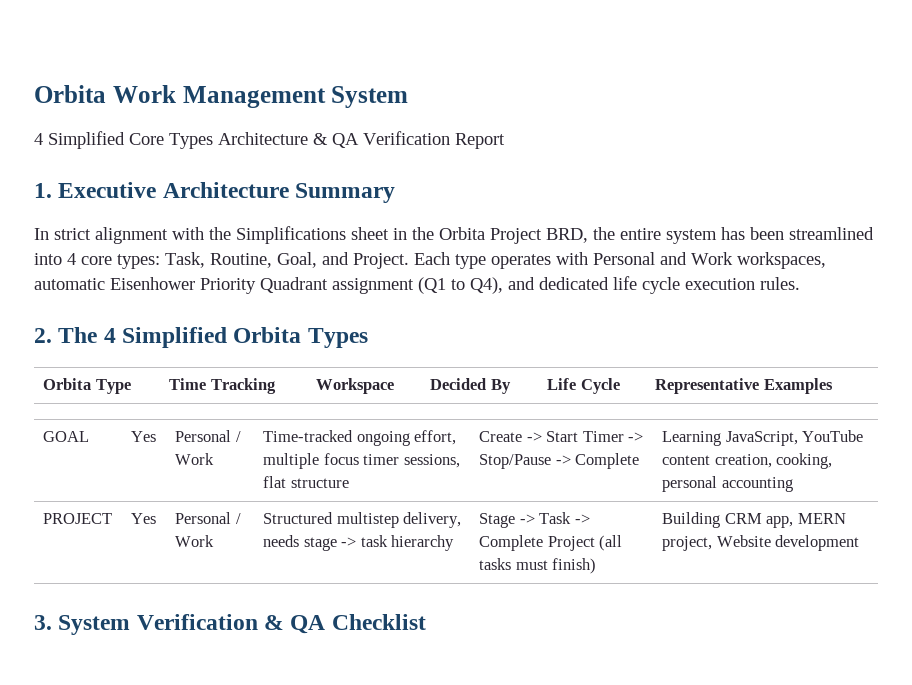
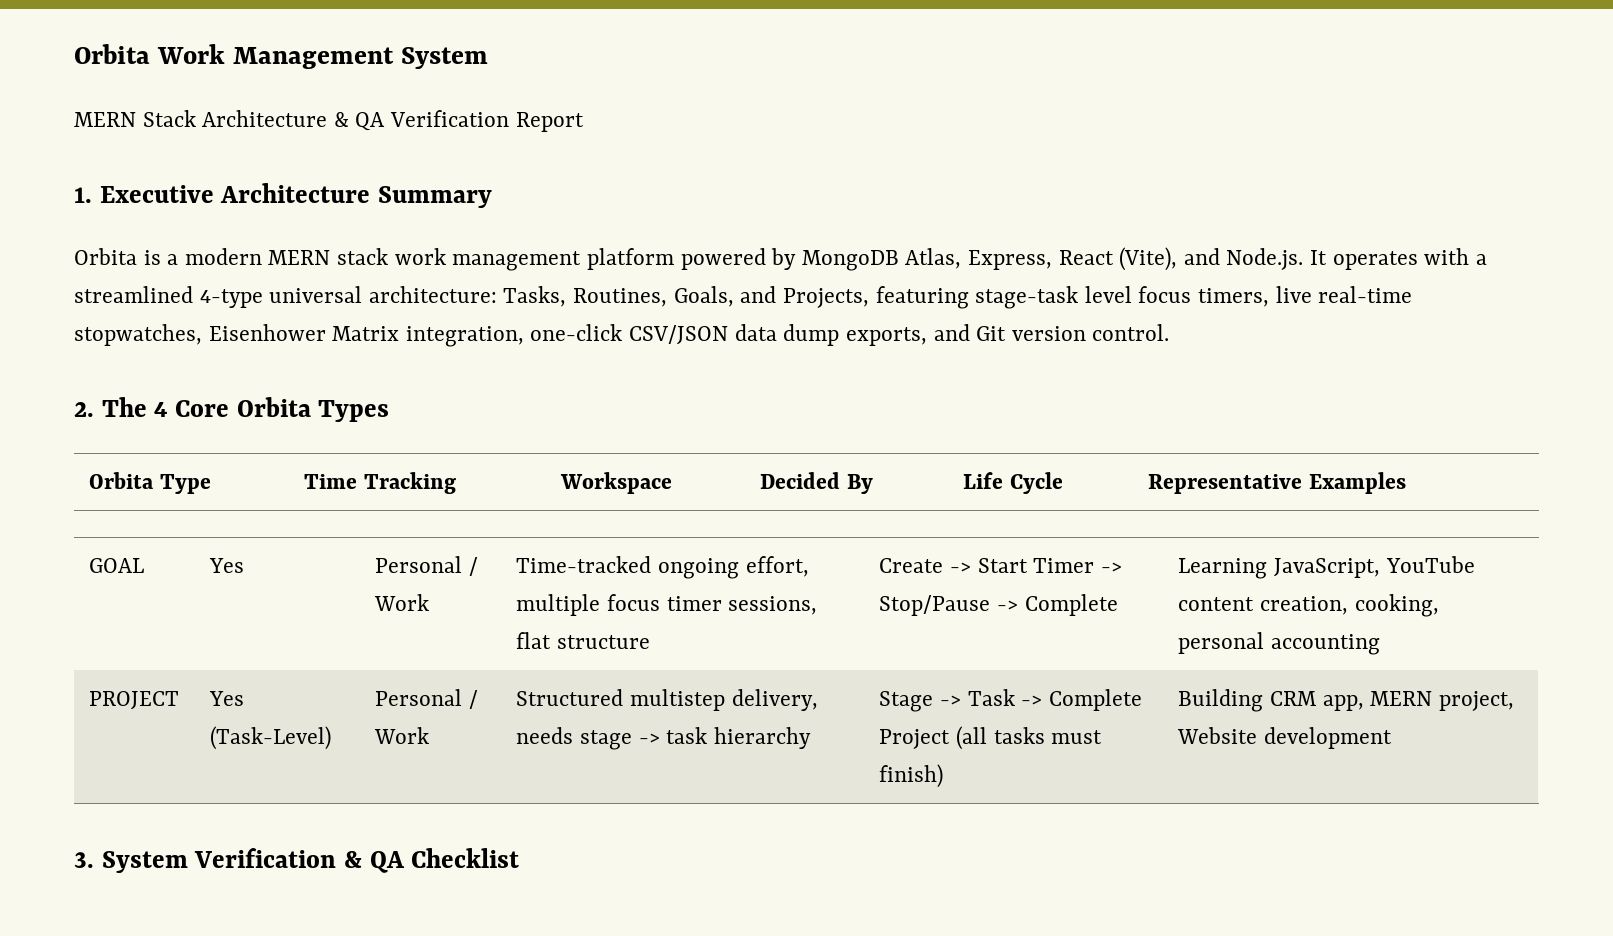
[34,131,213,149] 4 Simplified Core Types -> [74,110,196,127] MERN Stack
[34,226,874,244] [34,252,826,269] [34,276,800,294] In strict alignment with the Simplifications sheet in the Orbita Project BRD, the entire system has been streamlined into 4 core types: Task, Routine, Goal, and Project. Each type operates with Personal and Work workspaces, automatic Eisenhower Priority Quadrant assignment (Q1 to Q4), and dedicated life cycle execution rules. -> [74,247,1487,271] [74,286,1413,309] [74,324,1170,347] Orbita is a modern MERN stack work management platform powered by MongoDB Atlas, Express, React (Vite), and Node.js. It operates with a streamlined 4-type universal architecture: Tasks, Routines, Goals, and Projects, featuring stage-task level focus timers, live real-time stopwatches, Eisenhower Matrix integration, one-click CSV/JSON data dump exports, and Git version control.
[122,327,228,348] Simplified -> [175,400,230,417] Core
(157, 518) none -> [210,726,332,750] (Task-Level)

